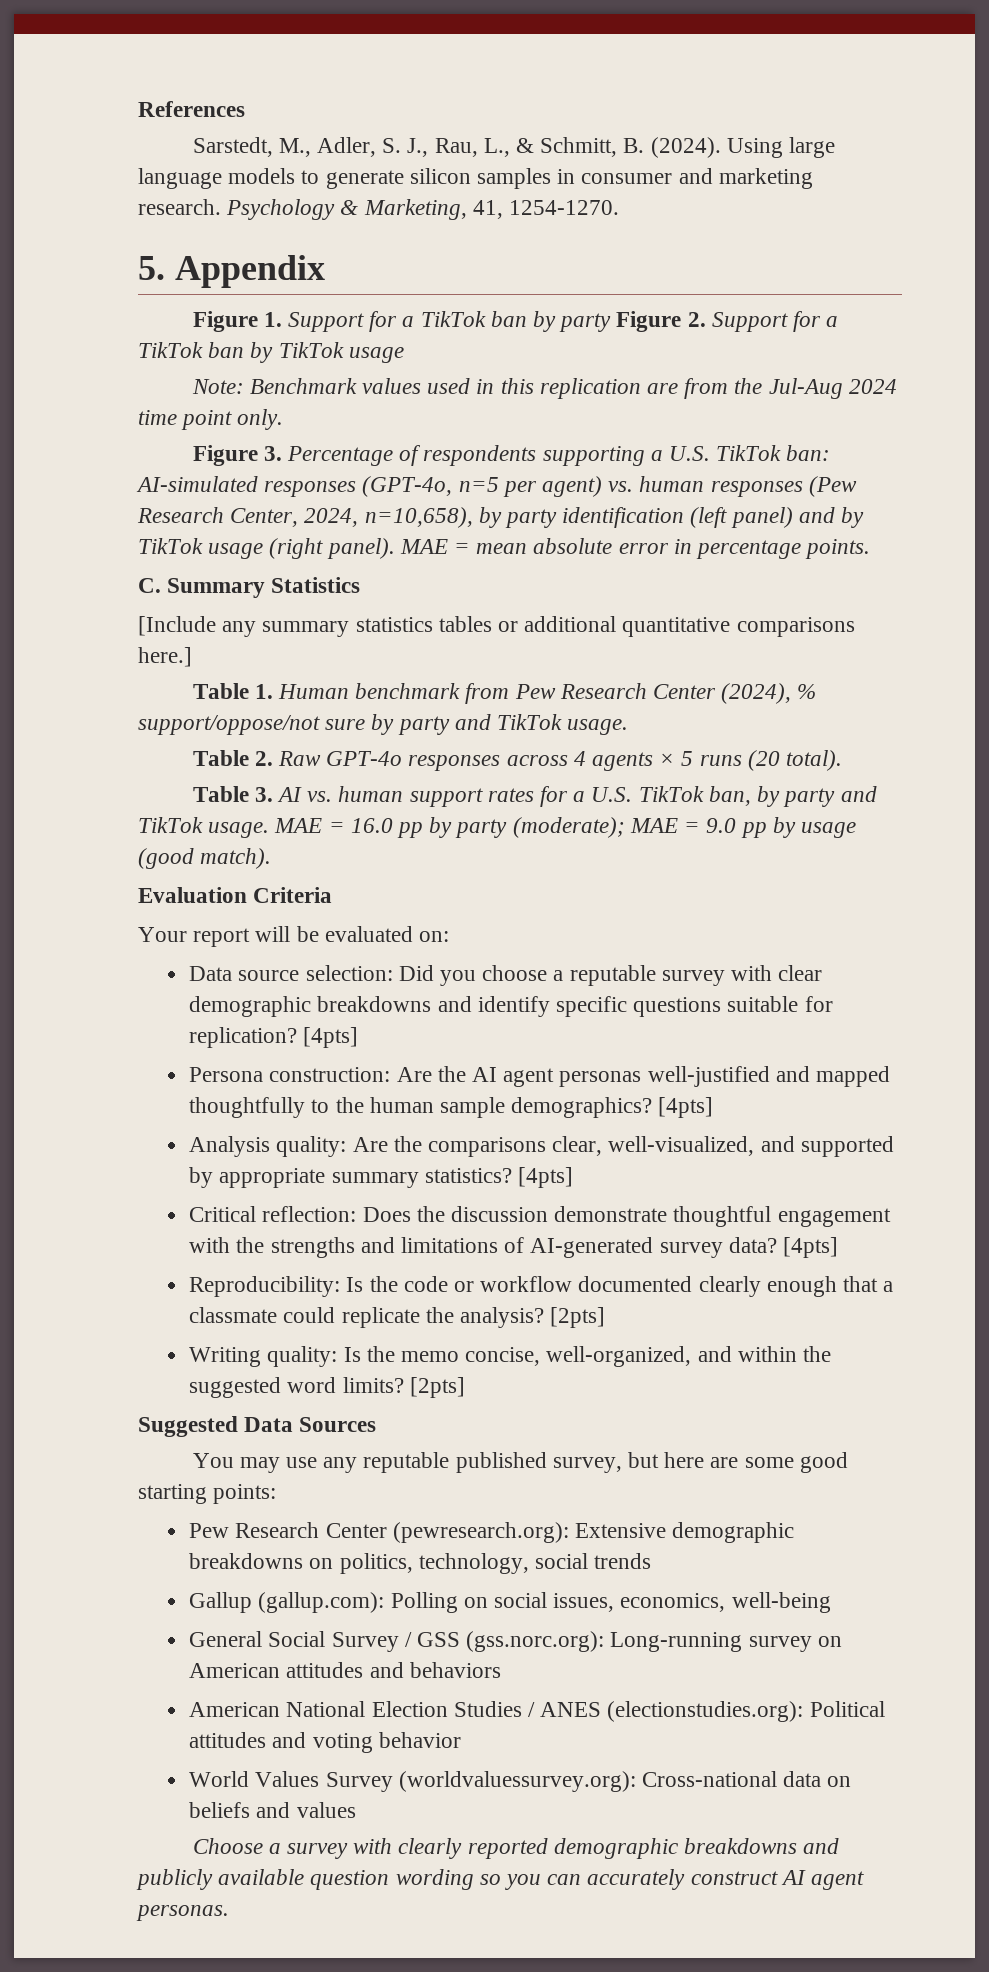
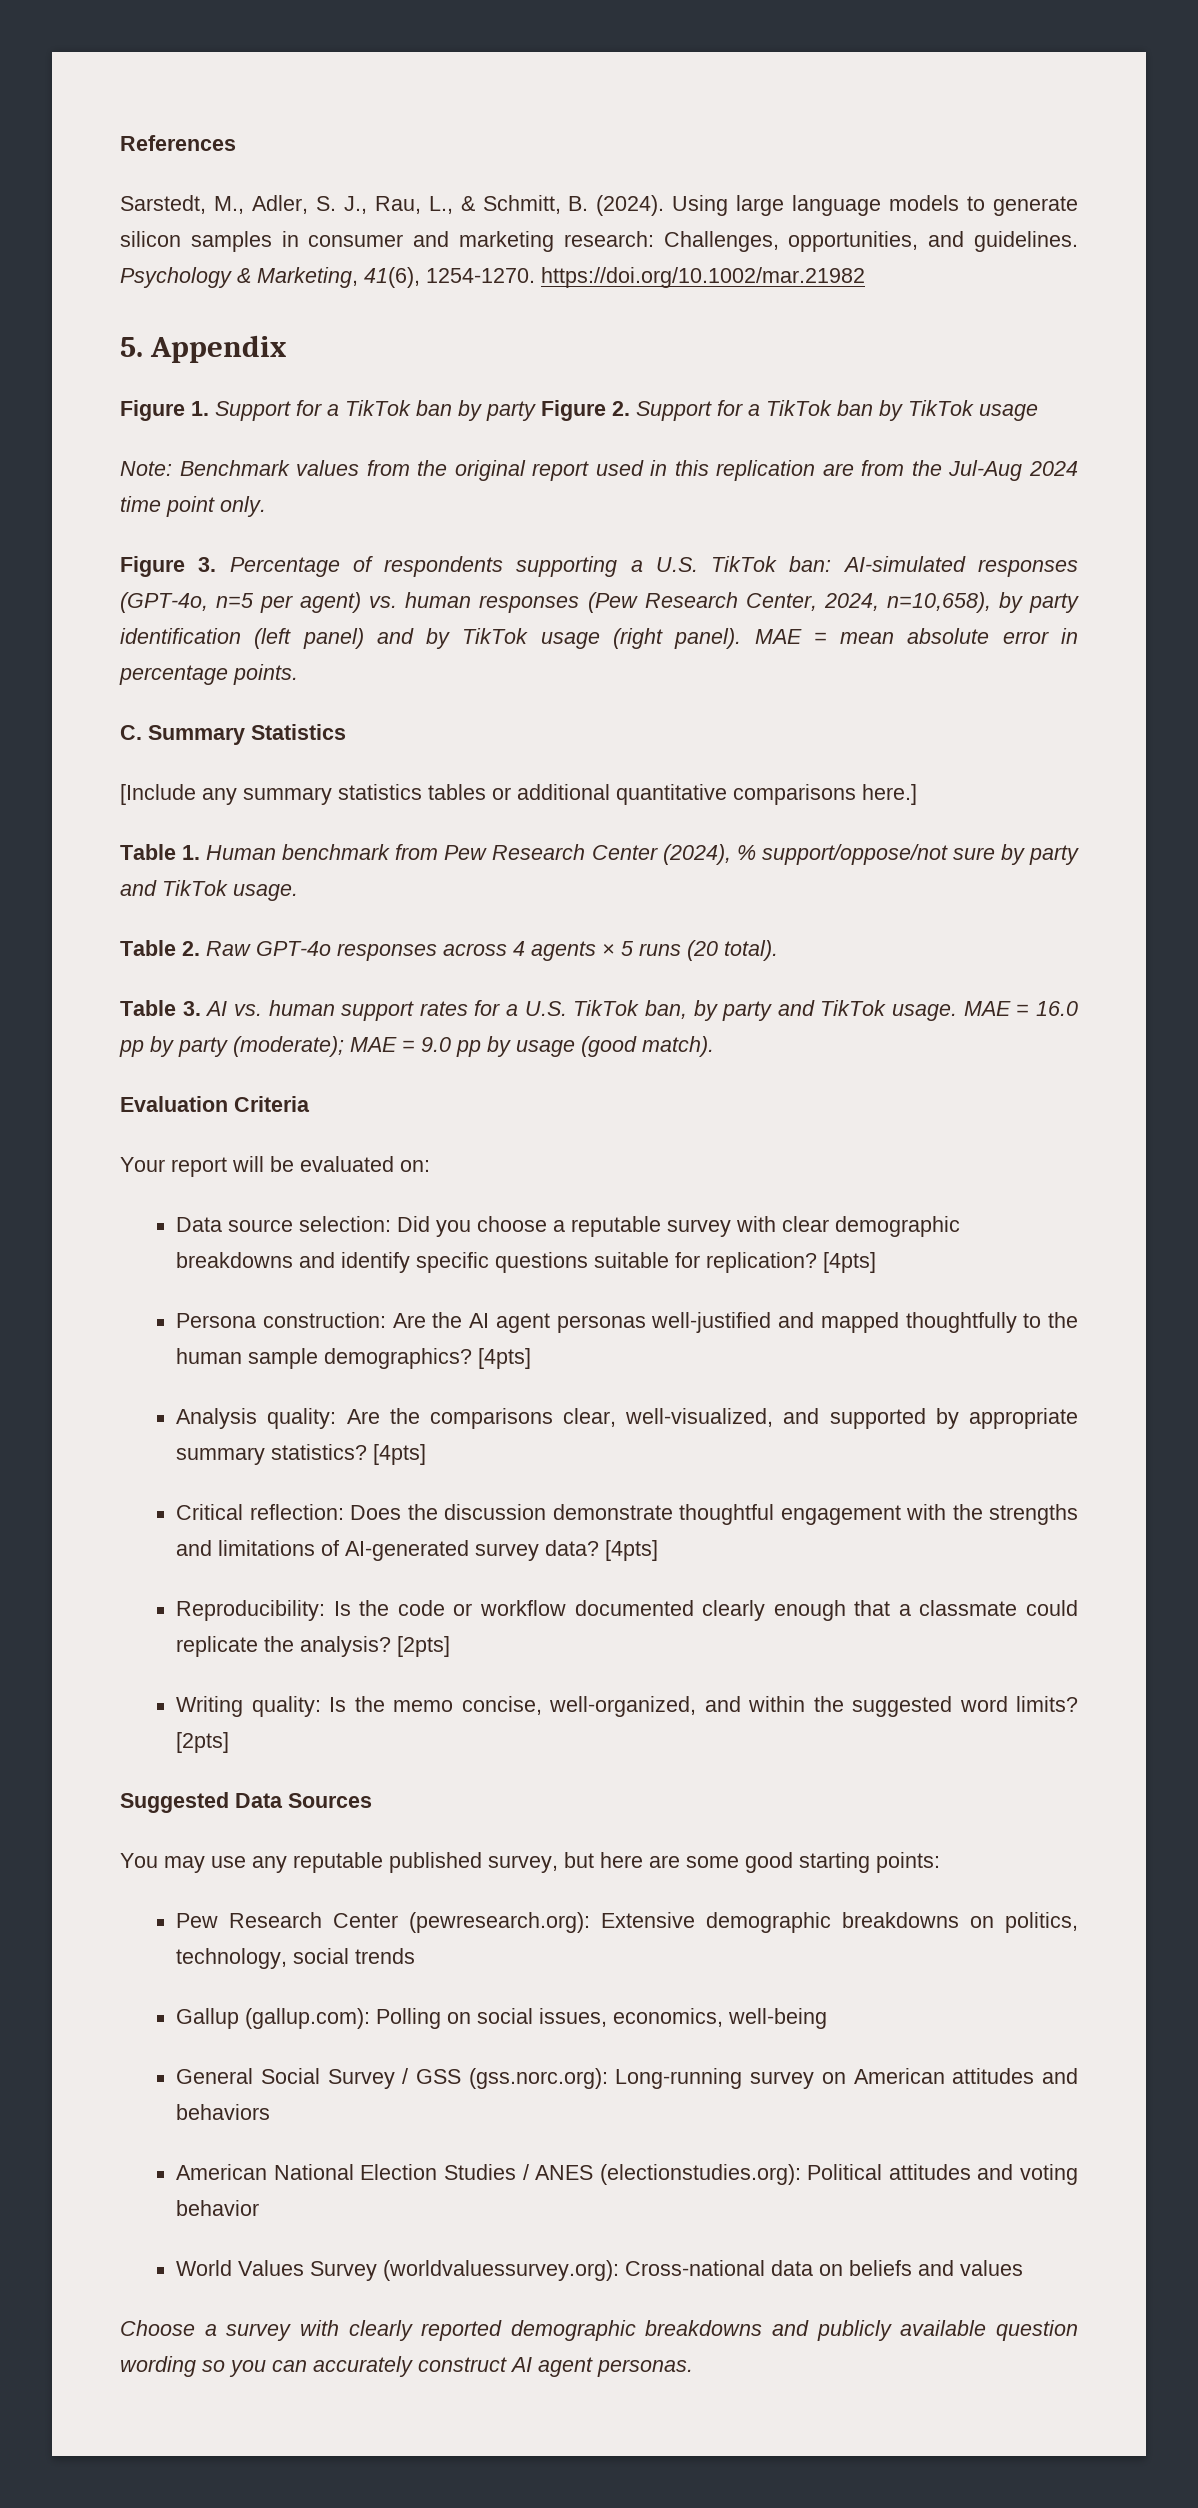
[138,199,221,215] research. -> [563,231,1078,252] research: Challenges, opportunities, and guidelines.
[472,200,503,219] 41, -> [364,267,420,288] 41(6),
(620, 207) none -> [541,267,865,288] https://doi.org/10.1002/mar.21982
(422, 386) none -> [366,460,590,481] from the original report

